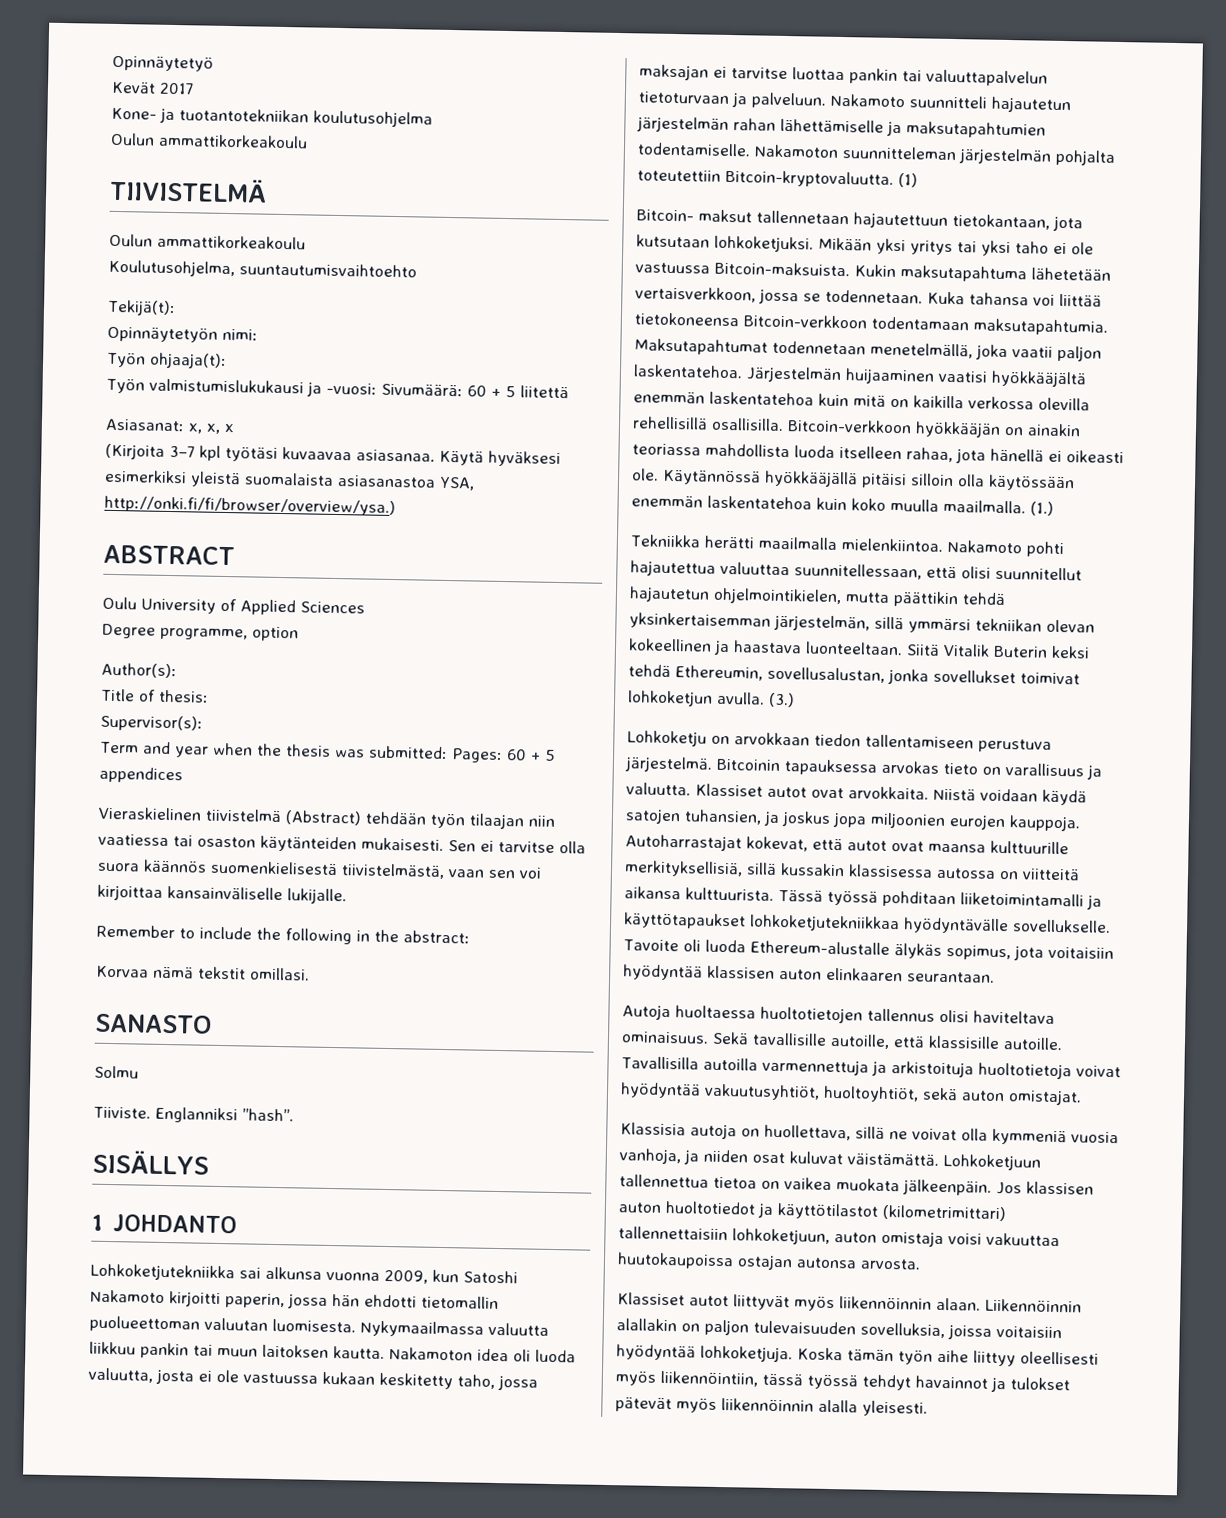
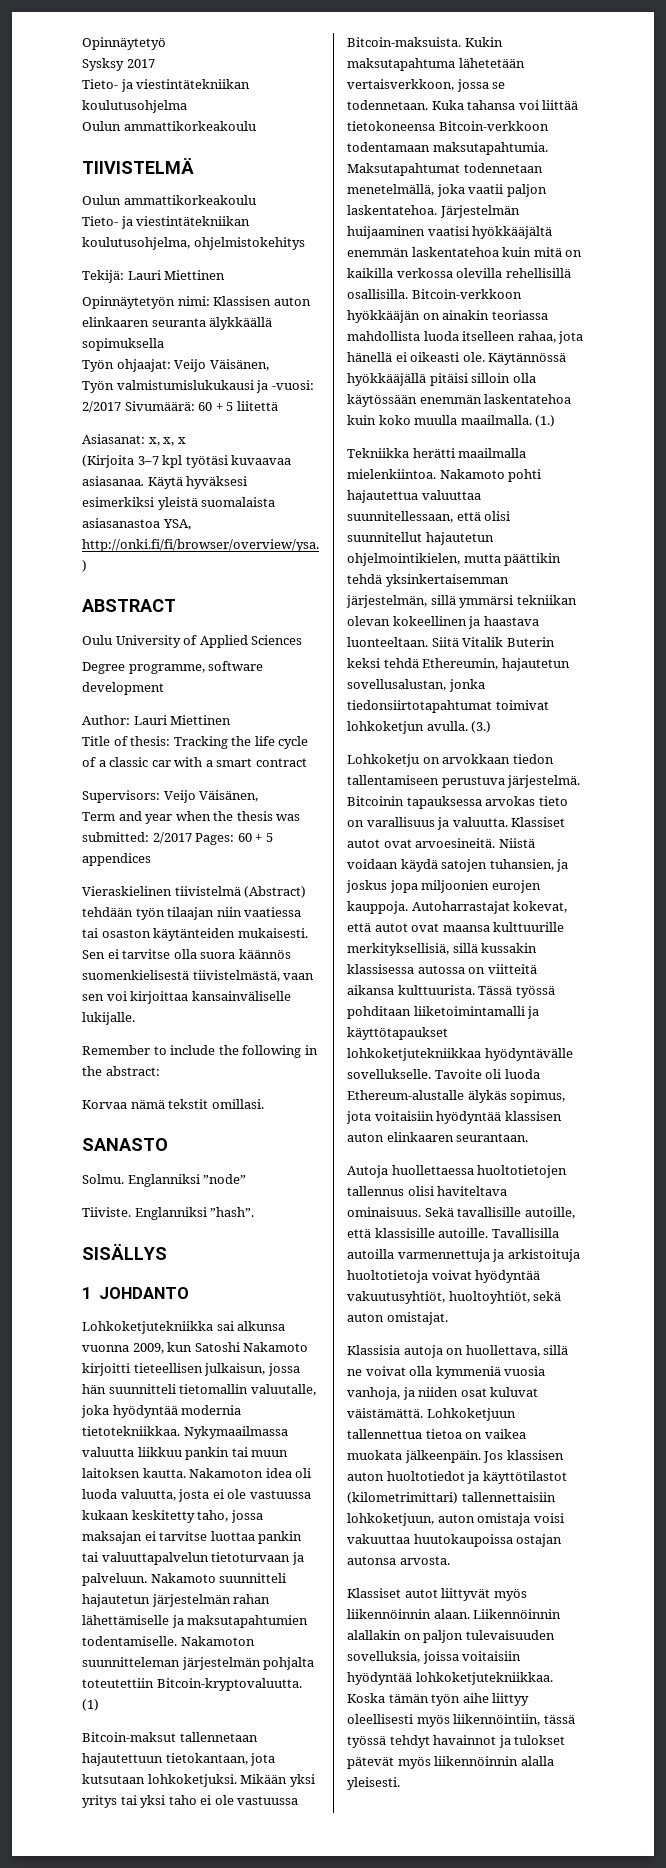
[111,81,156,94] Kevät -> [82,58,124,71] Sysksy
[111,107,309,124] Kone- ja tuotantotekniikan -> [82,79,251,92] Tieto- ja viestintätekniikan
[108,259,417,278] [107,299,176,317] [107,325,258,343] [106,351,227,369] Koulutusohjelma, suuntautumisvaihtoehto // Tekijä(t): // Opinnäytetyön nimi: // Työn ohjaaja(t): -> [82,216,251,229] [82,237,305,250] [82,270,226,283] [82,296,311,309] [82,317,273,330] [82,338,164,351] [82,359,269,372] Tieto- ja viestintätekniikan koulutusohjelma, ohjelmistokehitys // Tekijä: Lauri Miettinen // Opinnäytetyön nimi: Klassisen auton elinkaaren seuranta älykkäällä sopimuksella // Työn ohjaajat: Veijo Väisänen,
(377, 388) none -> [82,401,121,413] 2/2017
[252,626,299,642] [101,662,177,679] [100,688,209,703] [100,714,203,732] option // Author(s): // Title of thesis: // Supervisor(s): -> [208,661,264,671] [82,682,164,695] [82,715,232,725] [82,736,309,749] [82,757,307,767] [82,790,259,803] software development // Author: Lauri Miettinen // Title of thesis: Tracking the life cycle of a classic car with a smart contract // Supervisors: Veijo Väisänen,
(448, 752) none -> [152,832,192,844] 2/2017
[94,1065,139,1079] Solmu -> [82,1174,247,1187] Solmu. Englanniksi ”node”
[225,1293,499,1310] [89,1315,356,1333] paperin, jossa hän ehdotti tietomallin puolueettoman valuutan luomisesta. -> [133,1363,300,1376] [82,1384,316,1396] [81,1405,242,1418] [82,1426,180,1436] tieteellisen julkaisun, jossa hän suunnitteli tietomallin valuutalle, joka hyödyntää modernia tietotekniikkaa.
[636,209,752,223] Bitcoin- maksut -> [82,1732,176,1742] Bitcoin-maksut
(763, 673) none -> [501,658,570,671] hajautetun
[933,669,1016,684] sovellukset -> [347,700,492,713] tiedonsiirtotapahtumat
[848,786,929,800] arvokkaita. -> [415,838,496,848] arvoesineitä.
[675,1005,756,1019] huoltaessa -> [391,1165,474,1175] huollettaessa
[700,1345,793,1363] lohkoketjuja. -> [415,1672,553,1685] lohkoketjutekniikkaa.

